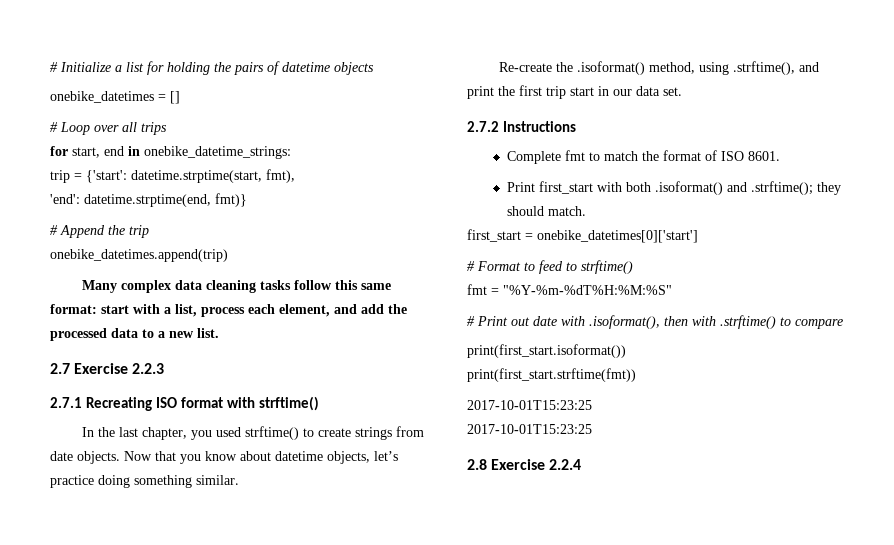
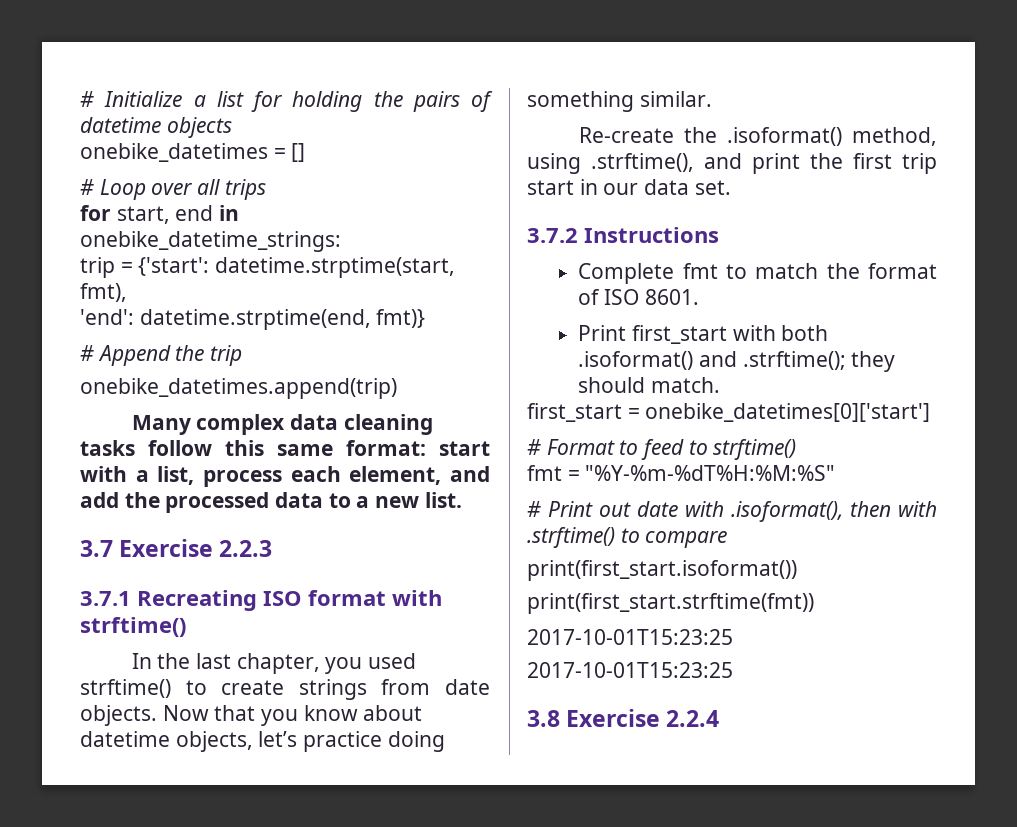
[50,363,70,374] 2.7 -> [80,540,113,557] 3.7
[50,397,82,408] 2.7.1 -> [80,591,131,606] 3.7.1
[467,121,499,132] 2.7.2 -> [527,228,578,243] 3.7.2
[467,459,487,470] 2.8 -> [527,710,560,727] 3.8

